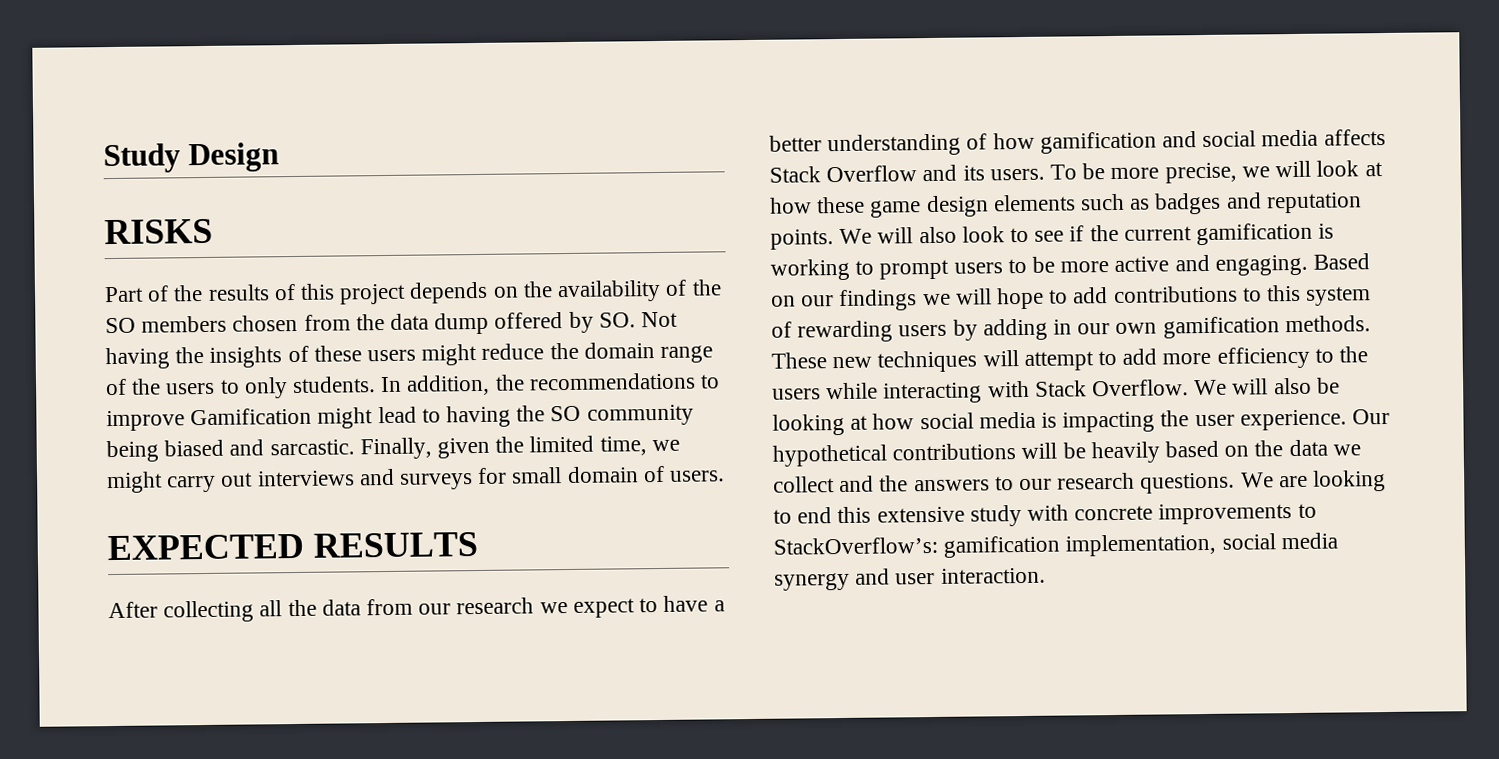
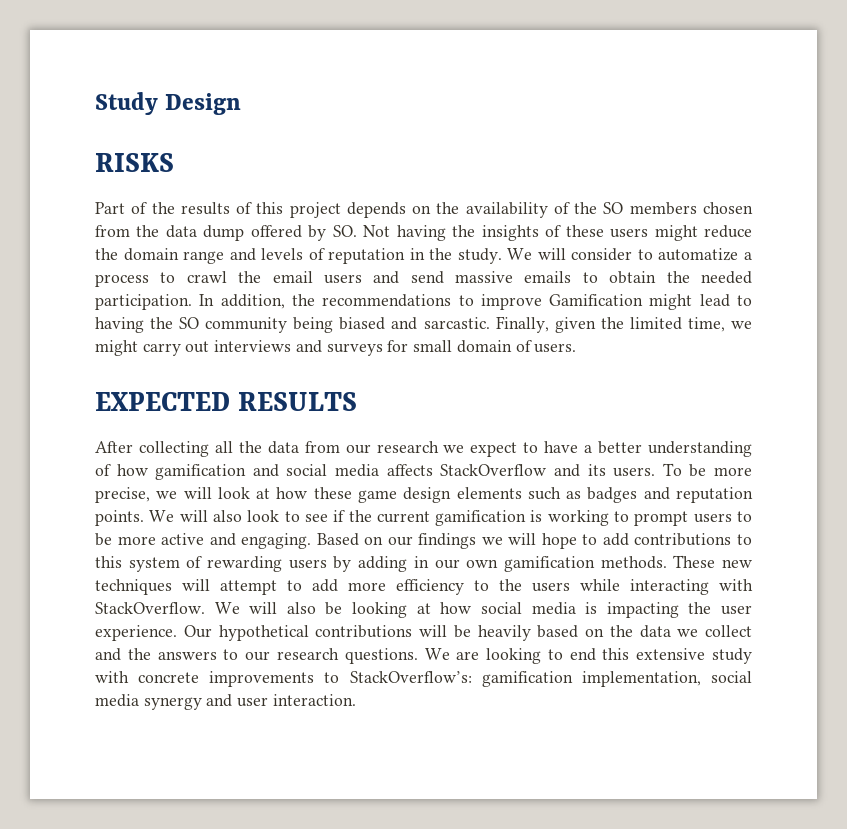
[105,376,377,399] of the users to only students. -> [229,248,752,264] [95,271,752,287] [95,294,192,310] and levels of reputation in the study. We will consider to automatize a process to crawl the email users and send massive emails to obtain the needed participation.
[769,165,918,183] Stack Overflow -> [440,464,547,476] StackOverflow
[1034,379,1190,397] Stack Overflow. -> [95,602,205,614] StackOverflow.

